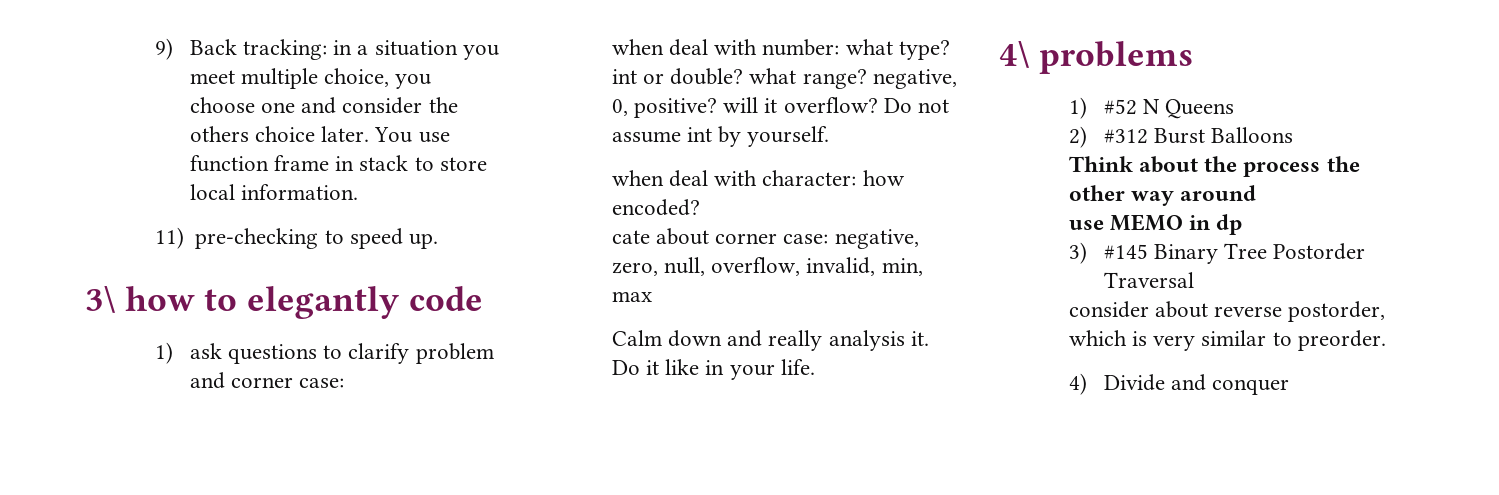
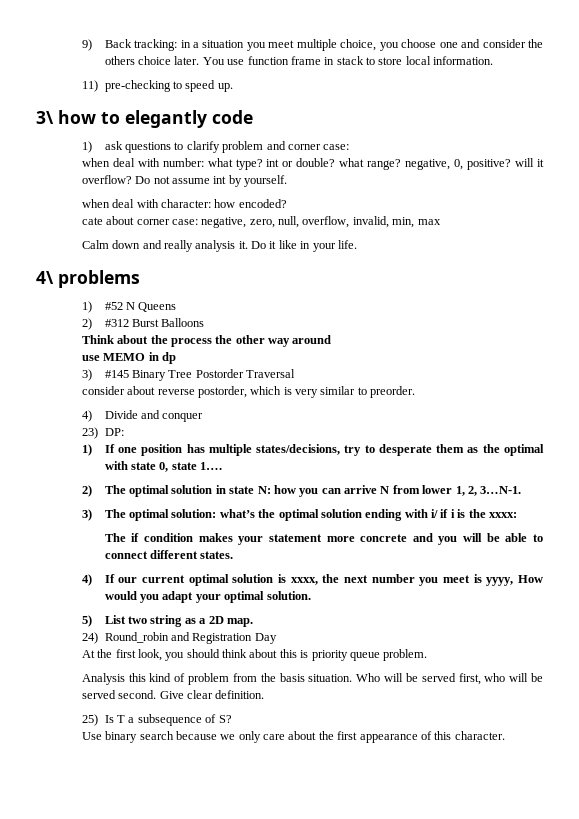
(1290, 387) none -> [81,427,124,439] [81,444,544,456] [104,461,223,472] [81,485,522,497] [81,509,517,521] [104,533,543,545] [104,550,234,559] [81,574,543,586] [104,591,311,603] [81,615,253,627] [81,632,277,644] [81,649,428,661] [81,673,543,685] [81,690,265,699] [81,714,232,726] [81,731,505,743] // 23) DP: // 1) If one position has multiple states/decisions, try to desperate them as the optimal with state 0, state 1…. // 2) The optimal solution in state N: how you can arrive N from lower 1, 2, 3…N-1. // 3) The optimal solution: what’s the optimal solution ending with i/ if i is the xxxx: // The if condition makes your statement more concrete and you will be able to connect different states. // 4) If our current optimal solution is xxxx, the next number you meet is yyyy, How would you adapt your optimal solution. // 5) List two string as a 2D map. // 24) Round_robin and Registration Day // At the first look, you should think about this is priority queue problem. // Analysis this kind of problem from the basis situation. Who will be served first, who will be served second. Give clear definition. // 25) Is T a subsequence of S? // Use binary search because we only care about the first appearance of this character.

